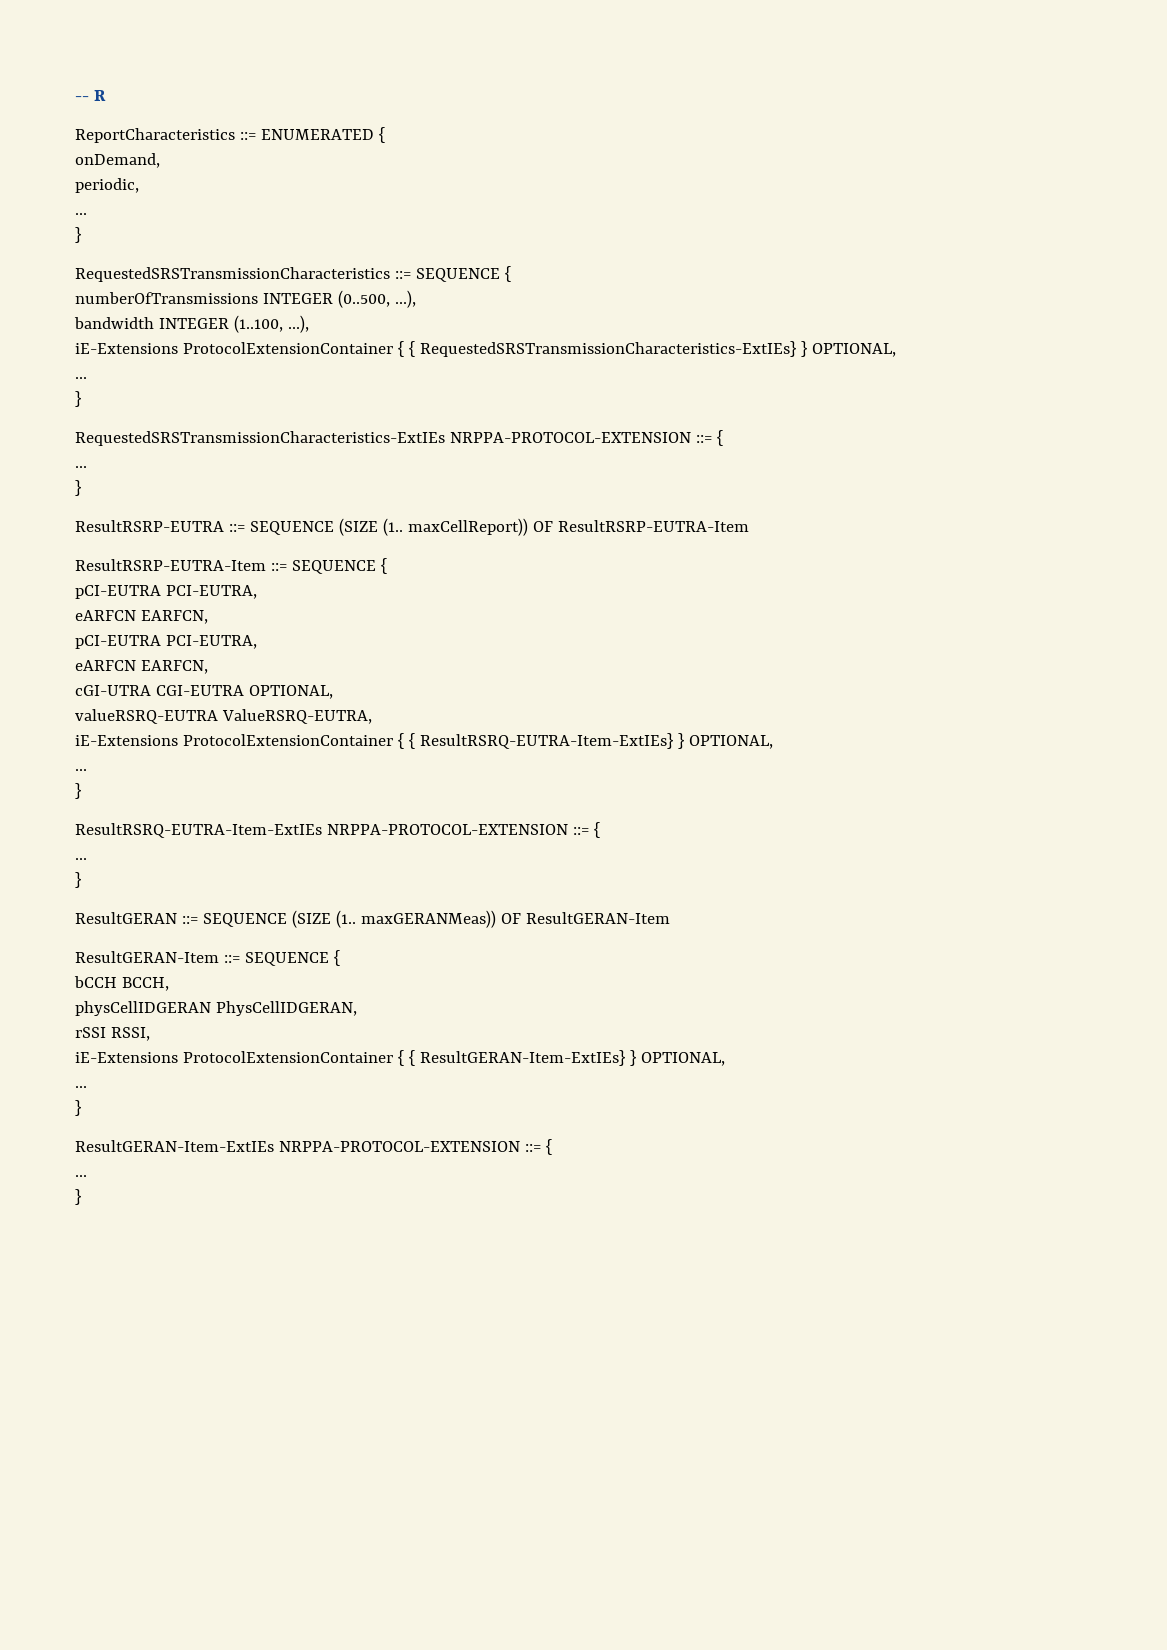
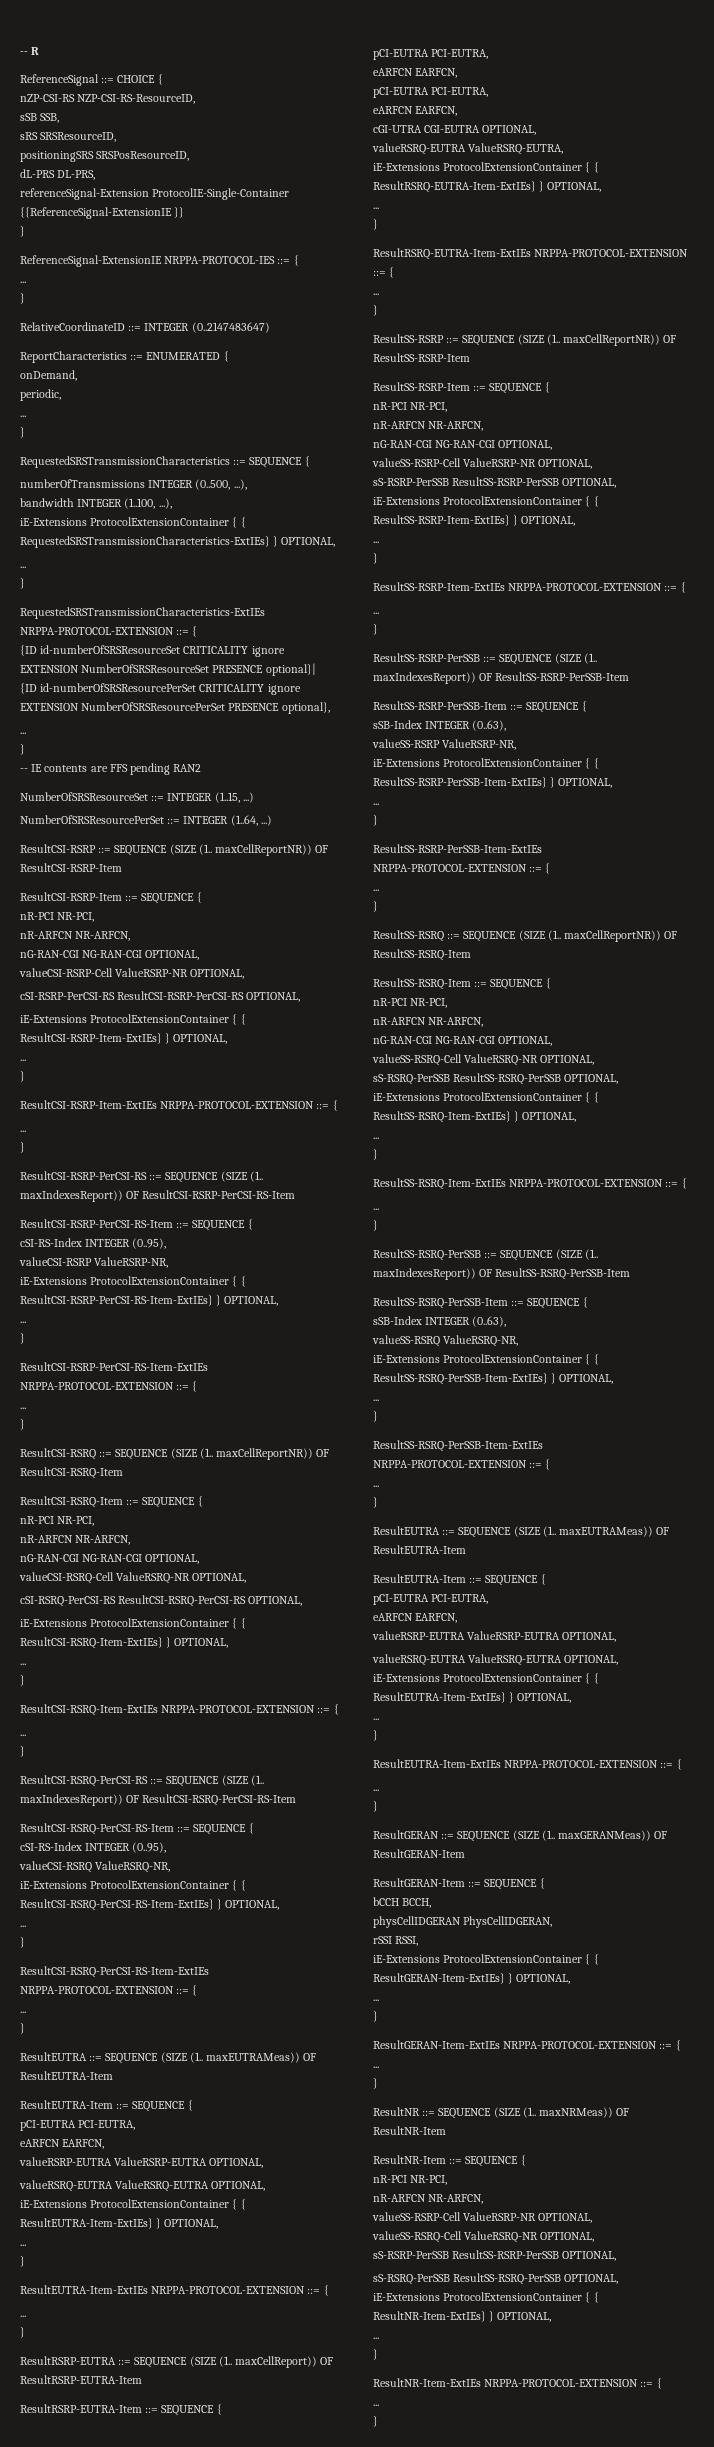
(106, 95) none -> [20,74,163,86] [20,94,196,104] [20,113,60,123] [20,132,117,142] [20,151,190,162] [20,169,96,180] [20,188,290,200] [20,207,185,219] [20,226,25,237] [20,255,299,267] [20,281,26,283] [20,293,25,304] [20,322,270,333] // ReferenceSignal ::= CHOICE { // nZP-CSI-RS NZP-CSI-RS-ResourceID, // sSB SSB, // sRS SRSResourceID, // positioningSRS SRSPosResourceID, // dL-PRS DL-PRS, // referenceSignal-Extension ProtocolIE-Single-Container {{ReferenceSignal-ExtensionIE }} // } // ReferenceSignal-ExtensionIE NRPPA-PROTOCOL-IES ::= { // ... // } // RelativeCoordinateID ::= INTEGER (0..2147483647)
(723, 438) none -> [20,645,285,657] [20,663,316,676] [20,683,301,695] [20,702,330,714] [20,732,26,734] [20,744,25,755] [20,763,202,775] [20,792,254,803] [20,815,272,826] [20,844,329,856] [20,863,122,872] [20,892,202,904] [20,912,95,922] [20,931,131,941] [20,950,200,960] [19,968,245,979] [20,991,301,1002] [20,1014,246,1025] [20,1033,228,1044] [20,1059,26,1061] [20,1071,25,1082] [20,1100,338,1111] [20,1130,26,1132] [20,1142,25,1153] [20,1171,263,1183] [20,1190,296,1202] [20,1219,253,1231] [20,1238,167,1249] [19,1257,169,1268] [20,1276,246,1287] [20,1295,279,1306] [20,1321,26,1323] [20,1333,25,1344] [20,1362,208,1371] [20,1381,198,1392] [20,1407,26,1409] [20,1419,25,1430] [20,1448,330,1460] [20,1467,123,1479] [20,1496,203,1508] [20,1516,95,1526] [20,1535,131,1545] [20,1554,200,1564] [19,1572,247,1584] [20,1595,303,1607] [20,1618,246,1629] [20,1637,229,1649] [20,1663,26,1665] [20,1675,25,1686] [20,1704,339,1716] [20,1734,26,1736] [20,1746,25,1757] [20,1775,264,1787] [20,1794,297,1806] [20,1823,254,1835] [20,1842,167,1853] [19,1861,171,1873] [20,1880,246,1891] [20,1899,280,1911] [20,1925,26,1927] [20,1937,25,1948] [20,1966,209,1978] [20,1985,198,1996] [20,2011,26,2013] [20,2023,25,2034] [20,2052,317,2064] [20,2071,113,2080] [20,2100,193,2112] [20,2120,136,2131] [20,2139,105,2149] [19,2157,264,2168] [19,2180,266,2192] [20,2199,246,2210] [20,2218,219,2229] [20,2244,26,2246] [20,2256,25,2267] [20,2285,329,2296] // {ID id-numberOfSRSResourceSet CRITICALITY ignore EXTENSION NumberOfSRSResourceSet PRESENCE optional}| // {ID id-numberOfSRSResourcePerSet CRITICALITY ignore EXTENSION NumberOfSRSResourcePerSet PRESENCE optional}, // ... // } // -- IE contents are FFS pending RAN2 // NumberOfSRSResourceSet ::= INTEGER (1..15, ...) // NumberOfSRSResourcePerSet ::= INTEGER (1..64, ...) // ResultCSI-RSRP ::= SEQUENCE (SIZE (1.. maxCellReportNR)) OF ResultCSI-RSRP-Item // ResultCSI-RSRP-Item ::= SEQUENCE { // nR-PCI NR-PCI, // nR-ARFCN NR-ARFCN, // nG-RAN-CGI NG-RAN-CGI OPTIONAL, // valueCSI-RSRP-Cell ValueRSRP-NR OPTIONAL, // cSI-RSRP-PerCSI-RS ResultCSI-RSRP-PerCSI-RS OPTIONAL, // iE-Extensions ProtocolExtensionContainer { { ResultCSI-RSRP-Item-ExtIEs} } OPTIONAL, // ... // } // ResultCSI-RSRP-Item-ExtIEs NRPPA-PROTOCOL-EXTENSION ::= { // ... // } // ResultCSI-RSRP-PerCSI-RS ::= SEQUENCE (SIZE (1.. maxIndexesReport)) OF ResultCSI-RSRP-PerCSI-RS-Item // ResultCSI-RSRP-PerCSI-RS-Item ::= SEQUENCE { // cSI-RS-Index INTEGER (0..95), // valueCSI-RSRP ValueRSRP-NR, // iE-Extensions ProtocolExtensionContainer { { ResultCSI-RSRP-PerCSI-RS-Item-ExtIEs} } OPTIONAL, // ... // } // ResultCSI-RSRP-PerCSI-RS-Item-ExtIEs NRPPA-PROTOCOL-EXTENSION ::= { // ... // } // ResultCSI-RSRQ ::= SEQUENCE (SIZE (1.. maxCellReportNR)) OF ResultCSI-RSRQ-Item // ResultCSI-RSRQ-Item ::= SEQUENCE { // nR-PCI NR-PCI, // nR-ARFCN NR-ARFCN, // nG-RAN-CGI NG-RAN-CGI OPTIONAL, // valueCSI-RSRQ-Cell ValueRSRQ-NR OPTIONAL, // cSI-RSRQ-PerCSI-RS ResultCSI-RSRQ-PerCSI-RS OPTIONAL, // iE-Extensions ProtocolExtensionContainer { { ResultCSI-RSRQ-Item-ExtIEs} } OPTIONAL, // ... // } // ResultCSI-RSRQ-Item-ExtIEs NRPPA-PROTOCOL-EXTENSION ::= { // ... // } // ResultCSI-RSRQ-PerCSI-RS ::= SEQUENCE (SIZE (1.. maxIndexesReport)) OF ResultCSI-RSRQ-PerCSI-RS-Item // ResultCSI-RSRQ-PerCSI-RS-Item ::= SEQUENCE { // cSI-RS-Index INTEGER (0..95), // valueCSI-RSRQ ValueRSRQ-NR, // iE-Extensions ProtocolExtensionContainer { { ResultCSI-RSRQ-PerCSI-RS-Item-ExtIEs} } OPTIONAL, // ... // } // ResultCSI-RSRQ-PerCSI-RS-Item-ExtIEs NRPPA-PROTOCOL-EXTENSION ::= { // ... // } // ResultEUTRA ::= SEQUENCE (SIZE (1.. maxEUTRAMeas)) OF ResultEUTRA-Item // ResultEUTRA-Item ::= SEQUENCE { // pCI-EUTRA PCI-EUTRA, // eARFCN EARFCN, // valueRSRP-EUTRA ValueRSRP-EUTRA OPTIONAL, // valueRSRQ-EUTRA ValueRSRQ-EUTRA OPTIONAL, // iE-Extensions ProtocolExtensionContainer { { ResultEUTRA-Item-ExtIEs} } OPTIONAL, // ... // } // ResultEUTRA-Item-ExtIEs NRPPA-PROTOCOL-EXTENSION ::= {
(81, 880) none -> [373,334,677,346] [373,353,470,362] [373,382,550,394] [373,402,448,412] [373,421,484,431] [373,440,553,450] [372,458,593,469] [373,477,617,488] [373,496,599,507] [373,515,576,526] [373,541,379,543] [373,553,378,564] [373,582,686,593] [373,612,379,614] [373,624,378,635] [373,653,597,665] [373,672,630,684] [373,701,587,713] [373,720,507,731] [372,739,517,750] [373,758,599,769] [373,777,613,788] [373,803,379,805] [373,815,378,826] [373,844,542,853] [373,863,551,874] [373,889,379,891] [373,901,378,912] [373,930,678,942] [373,949,471,961] [373,978,551,990] [373,998,448,1008] [373,1017,484,1027] [373,1036,553,1046] [372,1054,595,1066] [373,1073,619,1085] [373,1092,599,1103] [373,1111,577,1123] [373,1137,379,1139] [373,1149,378,1160] [373,1178,687,1190] [373,1208,379,1210] [373,1220,378,1231] [373,1249,598,1261] [373,1268,631,1280] [373,1297,588,1309] [373,1316,507,1327] [372,1335,519,1347] [373,1354,599,1365] [373,1373,614,1385] [373,1399,379,1401] [373,1411,378,1422] [373,1440,543,1452] [373,1459,551,1470] [373,1485,379,1487] [373,1497,378,1508] [373,1526,670,1538] [373,1545,466,1554] [373,1574,546,1586] [373,1594,489,1605] [373,1613,458,1623] [372,1631,617,1642] [372,1654,619,1666] [373,1673,599,1684] [373,1692,572,1703] [373,1718,379,1720] [373,1730,378,1741] [373,1759,682,1770] [373,1789,379,1791] [373,1801,378,1812] // ResultSS-RSRP ::= SEQUENCE (SIZE (1.. maxCellReportNR)) OF ResultSS-RSRP-Item // ResultSS-RSRP-Item ::= SEQUENCE { // nR-PCI NR-PCI, // nR-ARFCN NR-ARFCN, // nG-RAN-CGI NG-RAN-CGI OPTIONAL, // valueSS-RSRP-Cell ValueRSRP-NR OPTIONAL, // sS-RSRP-PerSSB ResultSS-RSRP-PerSSB OPTIONAL, // iE-Extensions ProtocolExtensionContainer { { ResultSS-RSRP-Item-ExtIEs} } OPTIONAL, // ... // } // ResultSS-RSRP-Item-ExtIEs NRPPA-PROTOCOL-EXTENSION ::= { // ... // } // ResultSS-RSRP-PerSSB ::= SEQUENCE (SIZE (1.. maxIndexesReport)) OF ResultSS-RSRP-PerSSB-Item // ResultSS-RSRP-PerSSB-Item ::= SEQUENCE { // sSB-Index INTEGER (0..63), // valueSS-RSRP ValueRSRP-NR, // iE-Extensions ProtocolExtensionContainer { { ResultSS-RSRP-PerSSB-Item-ExtIEs} } OPTIONAL, // ... // } // ResultSS-RSRP-PerSSB-Item-ExtIEs NRPPA-PROTOCOL-EXTENSION ::= { // ... // } // ResultSS-RSRQ ::= SEQUENCE (SIZE (1.. maxCellReportNR)) OF ResultSS-RSRQ-Item // ResultSS-RSRQ-Item ::= SEQUENCE { // nR-PCI NR-PCI, // nR-ARFCN NR-ARFCN, // nG-RAN-CGI NG-RAN-CGI OPTIONAL, // valueSS-RSRQ-Cell ValueRSRQ-NR OPTIONAL, // sS-RSRQ-PerSSB ResultSS-RSRQ-PerSSB OPTIONAL, // iE-Extensions ProtocolExtensionContainer { { ResultSS-RSRQ-Item-ExtIEs} } OPTIONAL, // ... // } // ResultSS-RSRQ-Item-ExtIEs NRPPA-PROTOCOL-EXTENSION ::= { // ... // } // ResultSS-RSRQ-PerSSB ::= SEQUENCE (SIZE (1.. maxIndexesReport)) OF ResultSS-RSRQ-PerSSB-Item // ResultSS-RSRQ-PerSSB-Item ::= SEQUENCE { // sSB-Index INTEGER (0..63), // valueSS-RSRQ ValueRSRQ-NR, // iE-Extensions ProtocolExtensionContainer { { ResultSS-RSRQ-PerSSB-Item-ExtIEs} } OPTIONAL, // ... // } // ResultSS-RSRQ-PerSSB-Item-ExtIEs NRPPA-PROTOCOL-EXTENSION ::= { // ... // } // ResultEUTRA ::= SEQUENCE (SIZE (1.. maxEUTRAMeas)) OF ResultEUTRA-Item // ResultEUTRA-Item ::= SEQUENCE { // pCI-EUTRA PCI-EUTRA, // eARFCN EARFCN, // valueRSRP-EUTRA ValueRSRP-EUTRA OPTIONAL, // valueRSRQ-EUTRA ValueRSRQ-EUTRA OPTIONAL, // iE-Extensions ProtocolExtensionContainer { { ResultEUTRA-Item-ExtIEs} } OPTIONAL, // ... // } // ResultEUTRA-Item-ExtIEs NRPPA-PROTOCOL-EXTENSION ::= { // ... // }
(81, 1197) none -> [373,2107,630,2119] [373,2126,446,2135] [373,2155,526,2167] [373,2175,448,2185] [373,2194,484,2204] [372,2212,593,2223] [372,2231,595,2243] [373,2250,617,2261] [373,2273,619,2285] [373,2292,599,2303] [373,2311,552,2322] [373,2337,379,2339] [373,2349,378,2360] [373,2378,662,2389] [373,2404,379,2406] [373,2416,378,2427] // ResultNR ::= SEQUENCE (SIZE (1.. maxNRMeas)) OF ResultNR-Item // ResultNR-Item ::= SEQUENCE { // nR-PCI NR-PCI, // nR-ARFCN NR-ARFCN, // valueSS-RSRP-Cell ValueRSRP-NR OPTIONAL, // valueSS-RSRQ-Cell ValueRSRQ-NR OPTIONAL, // sS-RSRP-PerSSB ResultSS-RSRP-PerSSB OPTIONAL, // sS-RSRQ-PerSSB ResultSS-RSRQ-PerSSB OPTIONAL, // iE-Extensions ProtocolExtensionContainer { { ResultNR-Item-ExtIEs} } OPTIONAL, // ... // } // ResultNR-Item-ExtIEs NRPPA-PROTOCOL-EXTENSION ::= { // ... // }

